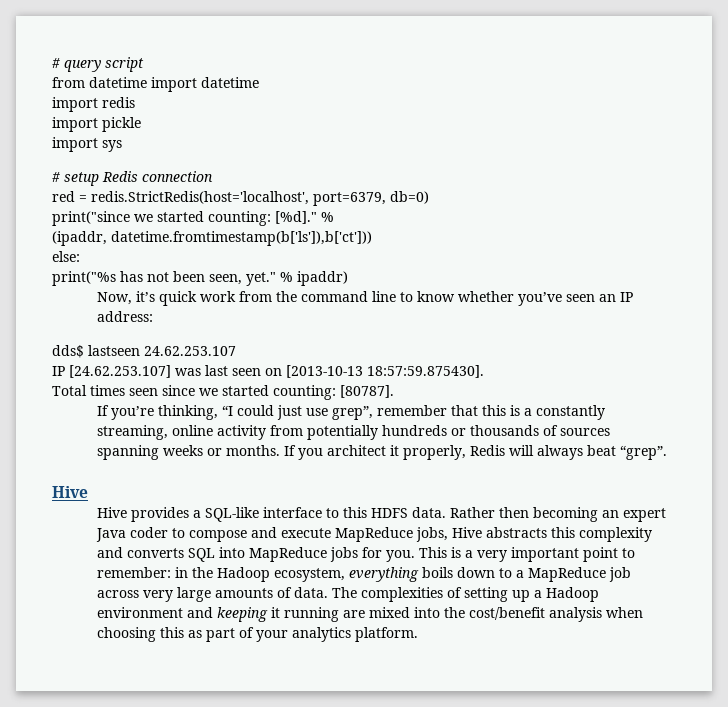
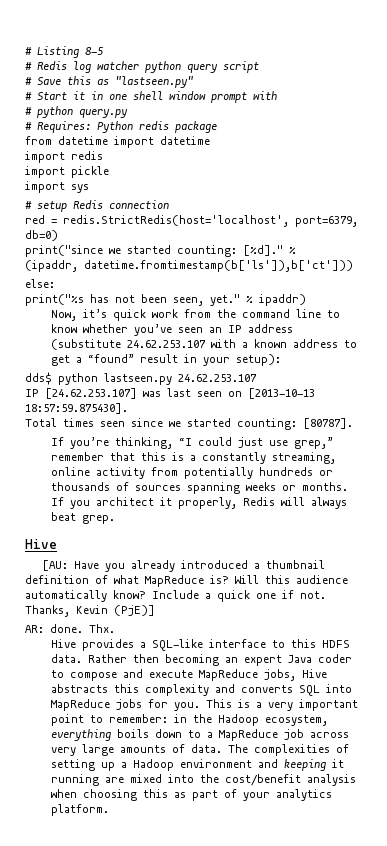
[52,57,144,72] # query script -> [25,46,103,58] [25,61,259,73] [25,76,194,88] [25,91,277,103] [25,106,128,118] [25,121,217,133] # Listing 8-5 // # Redis log watcher python query script // # Save this as "lastseen.py" // # Start it in one shell window prompt with // # python query.py // # Requires: Python redis package
[97,311,154,322] address: -> [247,324,293,333] [50,339,357,350] [50,354,281,366] address (substitute 24.62.253.107 with a known address to get a “found” result in your setup):
[88,345,140,356] lastseen -> [58,373,172,385] python lastseen.py
[332,406,374,420] grep”, -> [293,437,333,449] grep,”
[620,445,668,460] [52,486,88,498] “grep”. // Hive -> [81,515,115,524] [25,539,57,549] [42,560,326,572] [25,575,348,587] [25,590,326,602] [25,605,155,617] [25,624,115,633] grep. // Hive // [AU: Have you already introduced a thumbnail definition of what MapReduce is? Will this audience automatically know? Include a quick one if not. Thanks, Kevin (PjE)] // AR: done. Thx.

